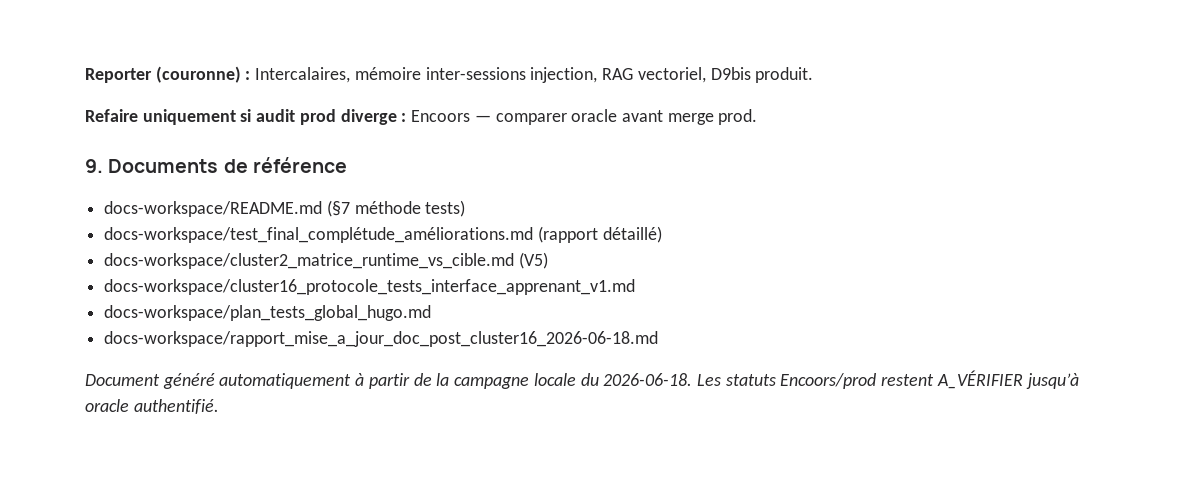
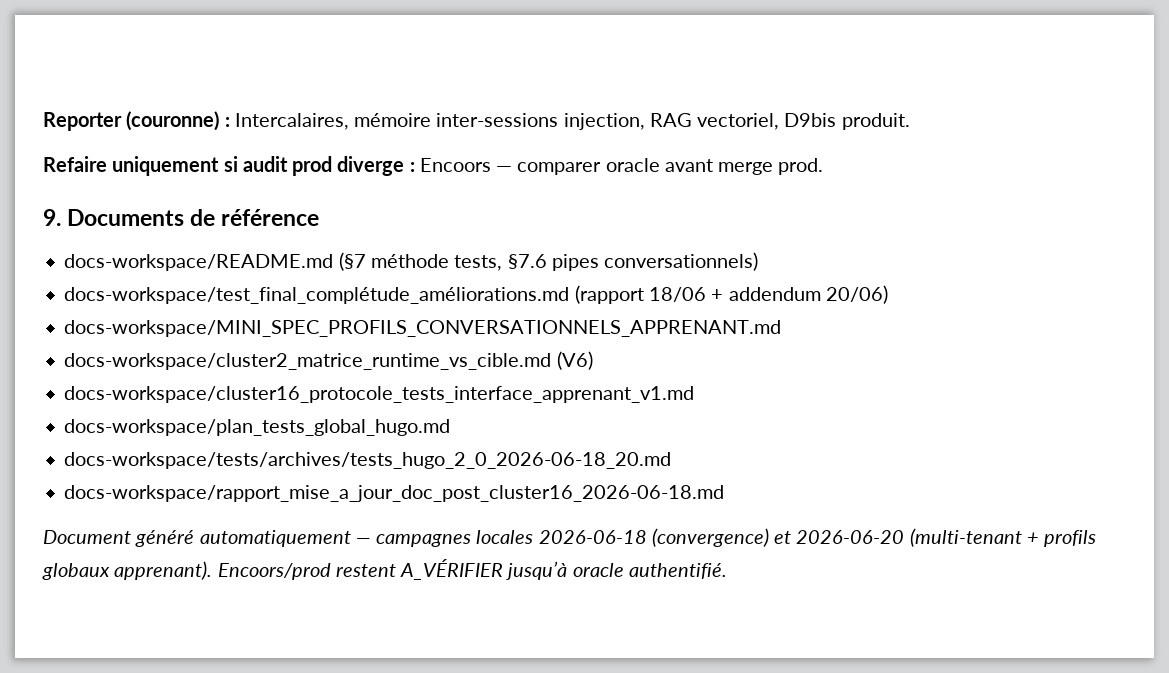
[425,200,466,217] [104,226,662,243] tests) // docs-workspace/test_final_complétude_améliorations.md (rapport détaillé) -> [454,252,759,271] [64,285,888,304] [64,320,782,337] tests, §7.6 pipes conversationnels) // docs-workspace/test_final_complétude_améliorations.md (rapport 18/06 + addendum 20/06) // docs-workspace/MINI_SPEC_PROFILS_CONVERSATIONNELS_APPRENANT.md
[518,252,548,269] (V5) -> [556,351,593,370] (V6)
(432, 313) none -> [64,452,672,469] // docs-workspace/tests/archives/tests_hugo_2_0_2026-06-18_20.md
[355,373,776,389] à partir de la campagne locale du 2026-06-18. Les statuts -> [355,528,1097,547] [42,561,213,580] — campagnes locales 2026-06-18 (convergence) et 2026-06-20 (multi-tenant + profils globaux apprenant).

